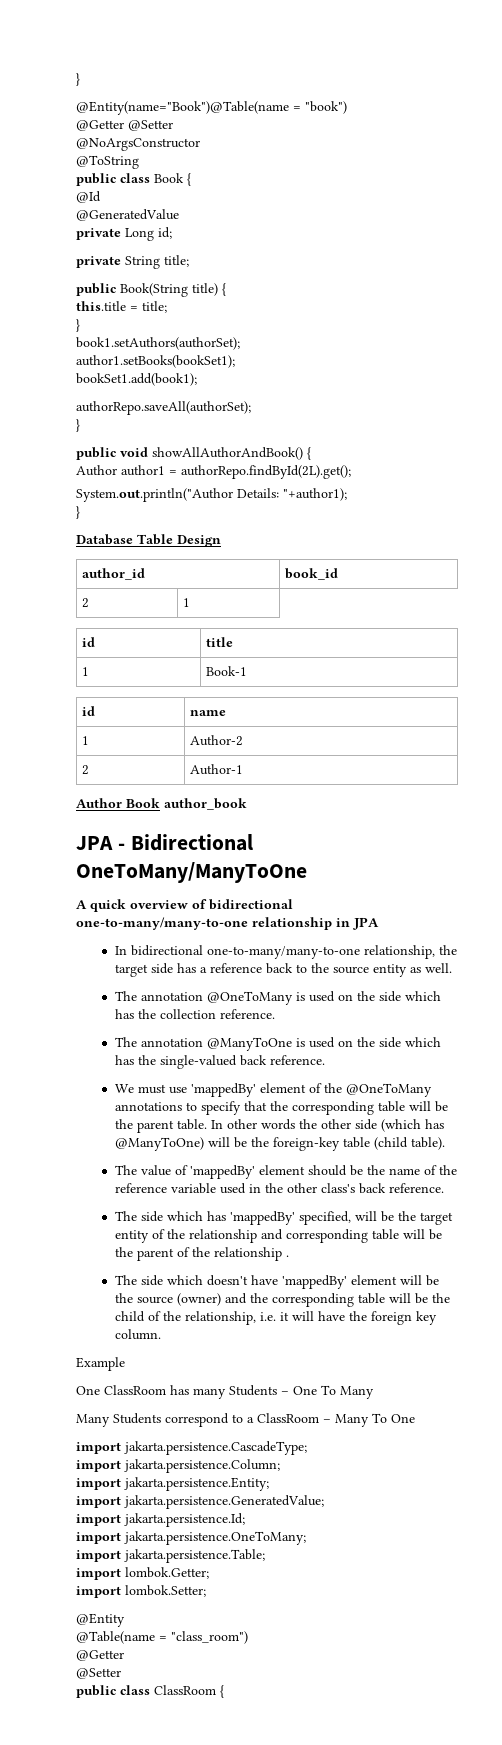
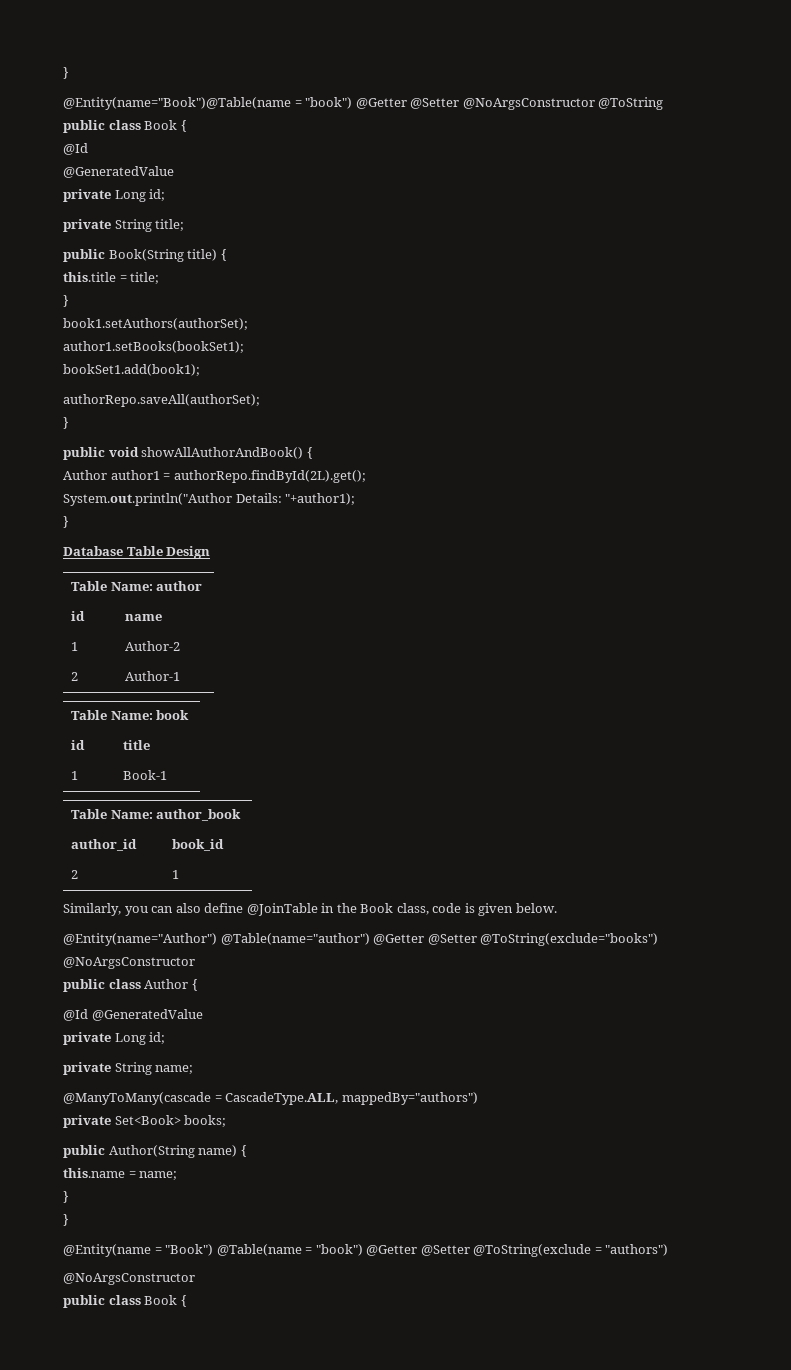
[76,120,173,131] [76,138,200,151] // @Getter @Setter // @NoArgsConstructor // -> [355,98,595,110] @Getter @Setter @NoArgsConstructor
[82,568,146,580] [285,568,339,580] [82,598,90,608] [183,598,191,607] [82,637,96,647] [206,637,234,647] [82,667,90,676] [206,666,248,676] author_id | book_id // 2 | 1 // id | title // 1 | Book-1 -> [71,581,203,591] Table Name: author
[76,798,247,810] [76,834,253,851] [76,862,307,883] [76,899,293,912] [76,917,379,930] [114,945,457,959] [114,963,452,977] [114,991,441,1005] [114,1009,275,1019] [114,1037,441,1051] [114,1055,325,1069] [114,1083,432,1097] [114,1101,448,1115] [114,1119,444,1133] [114,1137,445,1151] [114,1165,457,1179] [114,1183,444,1194] [114,1211,453,1225] [114,1229,442,1243] [114,1247,289,1261] [114,1275,439,1289] [114,1293,450,1307] [114,1311,437,1325] [114,1329,161,1340] [76,1357,125,1371] [76,1385,374,1399] [76,1413,415,1427] [76,1441,307,1455] [76,1459,280,1473] [76,1477,269,1491] [76,1495,324,1509] [76,1513,245,1527] [76,1531,306,1545] [76,1549,265,1563] [76,1567,209,1580] [76,1585,206,1598] [76,1613,125,1627] [76,1631,248,1644] [76,1650,124,1661] [76,1668,121,1679] [76,1685,224,1698] // Author Book author_book // JPA - Bidirectional OneToMany/ManyToOne // A quick overview of bidirectional one-to-many/many-to-one relationship in JPA // In bidirectional one-to-many/many-to-one relationship, the target side has a reference back to the source entity as well. // The annotation @OneToMany is used on the side which has the collection reference. // The annotation @ManyToOne is used on the side which has the single-valued back reference. // We must use 'mappedBy' element of the @OneToMany annotations to specify that the corresponding table will be the parent table. In other words the other side (which has @ManyToOne) will be the foreign-key table (child table). // The value of 'mappedBy' element should be the name of the reference variable used in the other class's back reference. // The side which has 'mappedBy' specified, will be the target entity of the relationship and corresponding table will be the parent of the relationship . // The side which doesn't have 'mappedBy' element will be the source (owner) and the corresponding table will be the child of the relationship, i.e. it will have the foreign key column. // Example // One ClassRoom has many Students – One To Many // Many Students correspond to a ClassRoom – Many To One // import jakarta.persistence.CascadeType; // import jakarta.persistence.Column; // import jakarta.persistence.Entity; // import jakarta.persistence.GeneratedValue; // import jakarta.persistence.Id; // import jakarta.persistence.OneToMany; // import jakarta.persistence.Table; // import lombok.Getter; // import lombok.Setter; // @Entity // @Table(name = "class_room") // @Getter // @Setter // public class ClassRoom { -> [71,710,190,720] [71,740,86,750] [123,740,151,750] [71,771,79,780] [123,770,168,780] [71,809,242,821] [71,839,138,851] [172,839,225,851] [71,870,79,879] [172,870,180,879] [63,903,557,916] [63,933,659,946] [63,957,195,969] [63,979,198,992] [63,1009,203,1021] [63,1032,166,1045] [63,1062,194,1075] [63,1092,478,1105] [63,1115,227,1128] [63,1145,247,1158] [63,1168,178,1180] [63,1191,69,1203] [63,1214,69,1226] [63,1244,669,1257] [63,1273,195,1285] [63,1295,187,1308] // Table Name: book // id | title // 1 | Book-1 // Table Name: author_book // author_id | book_id // 2 | 1 // Similarly, you can also define @JoinTable in the Book class, code is given below. // @Entity(name="Author") @Table(name="author") @Getter @Setter @ToString(exclude="books") @NoArgsConstructor // public class Author { // @Id @GeneratedValue // private Long id; // private String name; // @ManyToMany(cascade = CascadeType.ALL, mappedBy="authors") // private Set<Book> books; // public Author(String name) { // this.name = name; // } // } // @Entity(name = "Book") @Table(name = "book") @Getter @Setter @ToString(exclude = "authors") // @NoArgsConstructor // public class Book {

